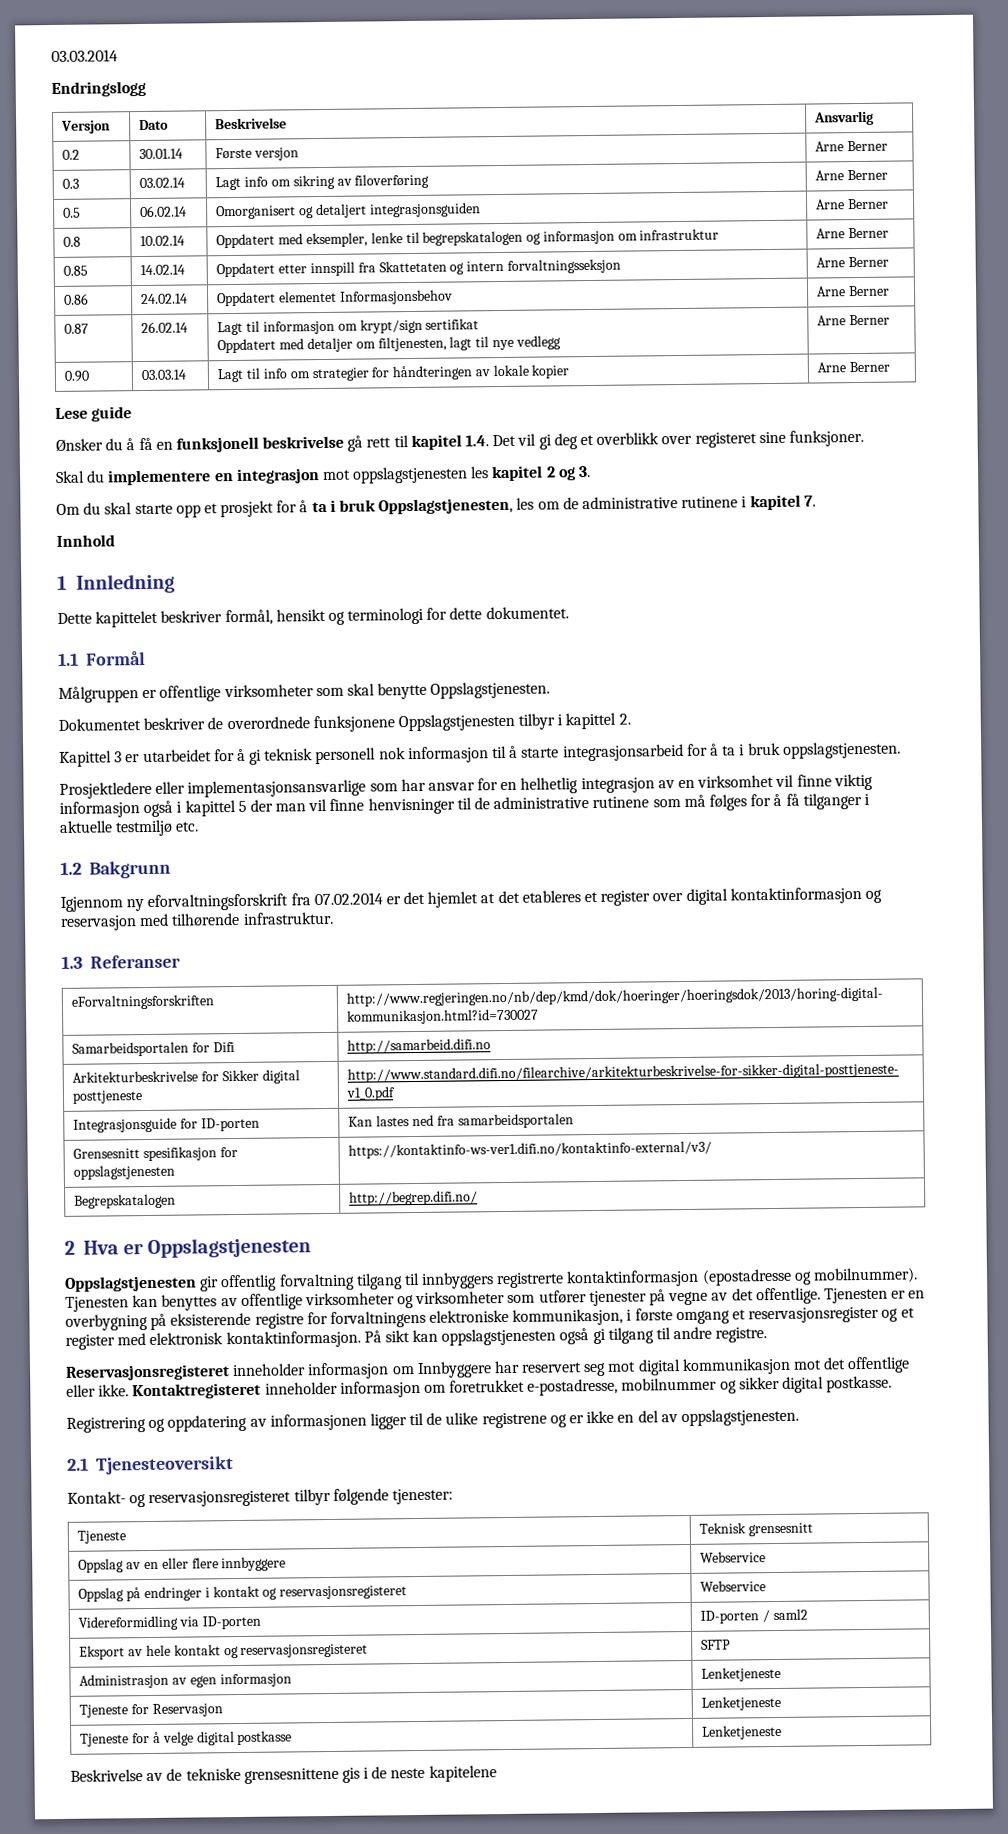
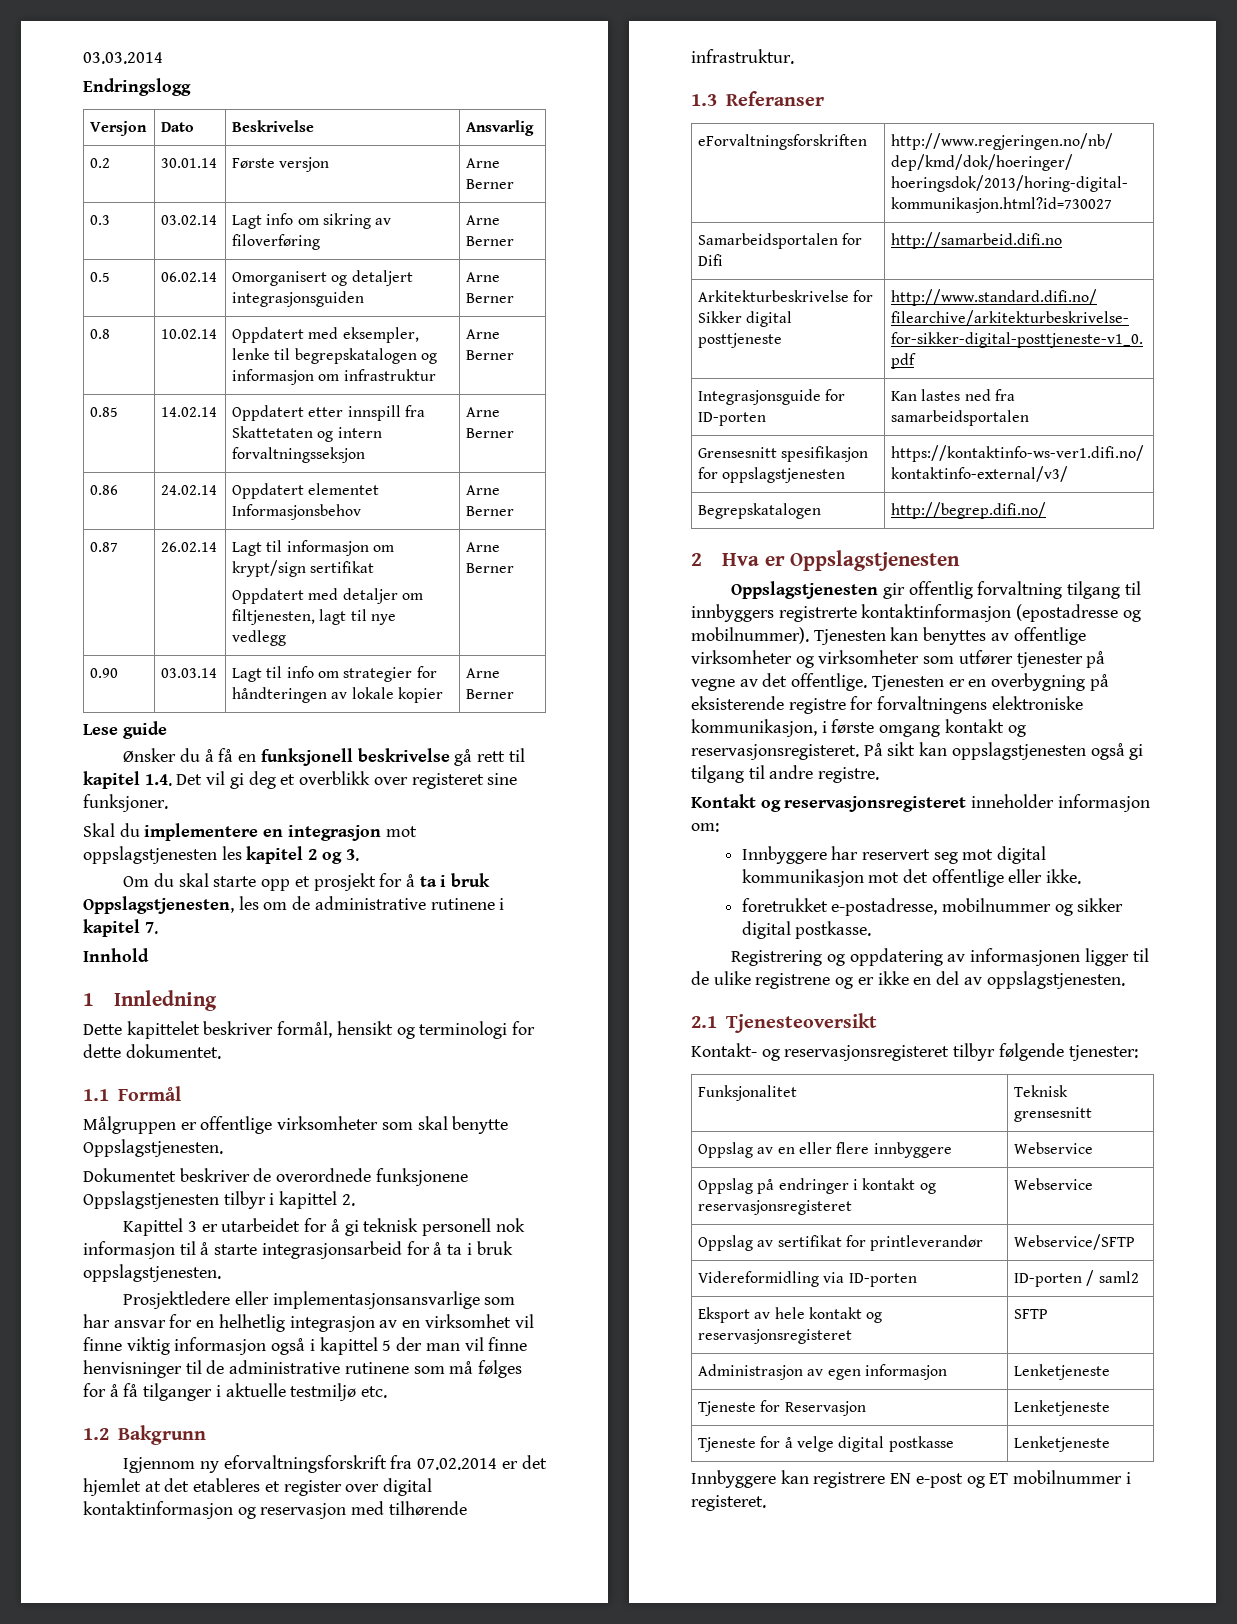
[732,1306,915,1324] [65,1330,361,1350] et reservasjonsregister og et register med elektronisk kontaktinformasjon. -> [944,719,1026,737] [691,744,859,760] kontakt og reservasjonsregisteret.
[65,1362,415,1381] Reservasjonsregisteret inneholder informasjon om -> [691,794,1150,812] [691,823,719,832] Kontakt og reservasjonsregisteret inneholder informasjon om: //
[132,1380,446,1400] Kontaktregisteret inneholder informasjon om -> (1082, 876) //
[77,1530,127,1544] Tjeneste -> [698,1085,798,1101] Funksjonalitet
(767, 1586) none -> [698,1235,984,1251] [1014,1234,1136,1250] // Oppslag av sertifikat for printleverandør | Webservice/SFTP
[70,1765,497,1784] Beskrivelse av de tekniske grensesnittene gis i de neste kapitelene -> [691,1470,1131,1488] [691,1495,766,1511] Innbyggere kan registrere EN e-post og ET mobilnummer i registeret.

